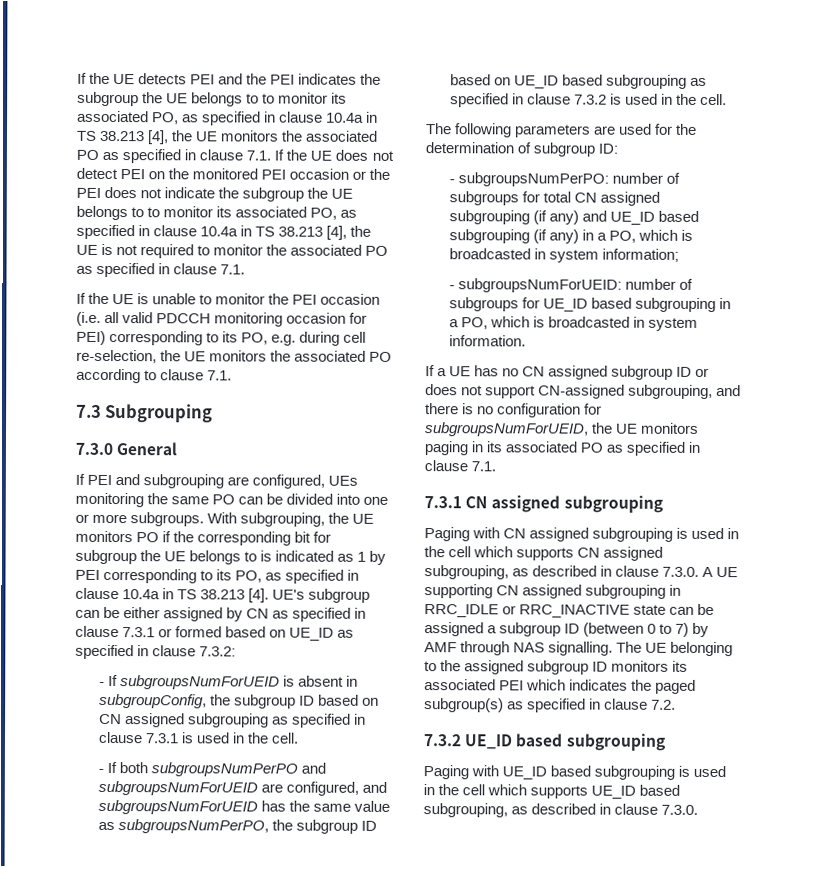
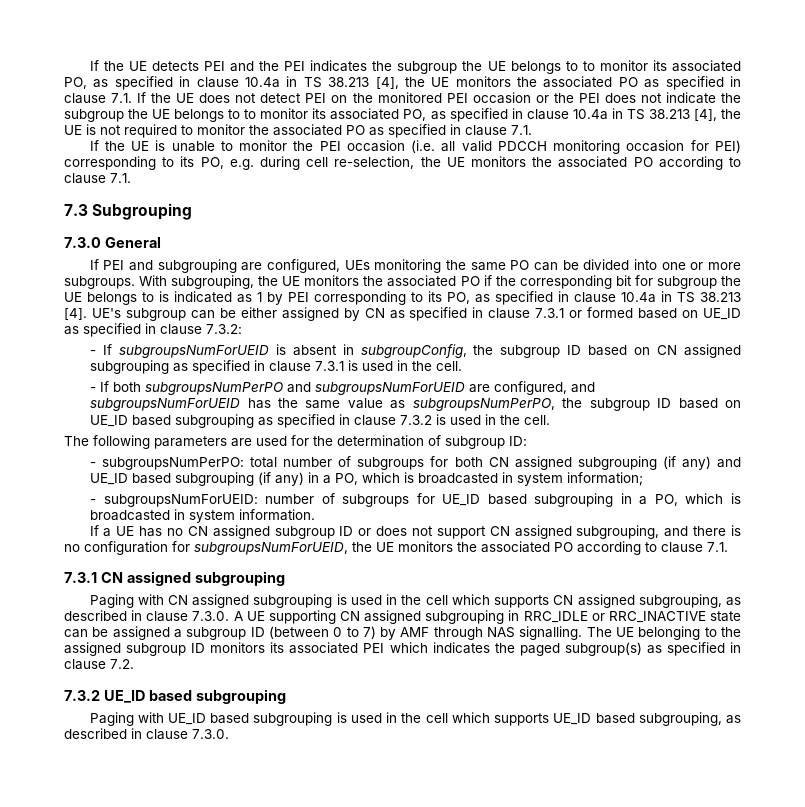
(133, 536) none -> [363,275,457,287] the associated
[611,172,680,184] [448,191,571,206] number of subgroups for total -> [250,456,483,470] total number of subgroups for both
[538,384,626,399] CN-assigned -> [489,525,572,539] CN assigned
[424,441,701,456] paging in its associated PO as specified in -> [457,541,657,555] the associated PO according to

